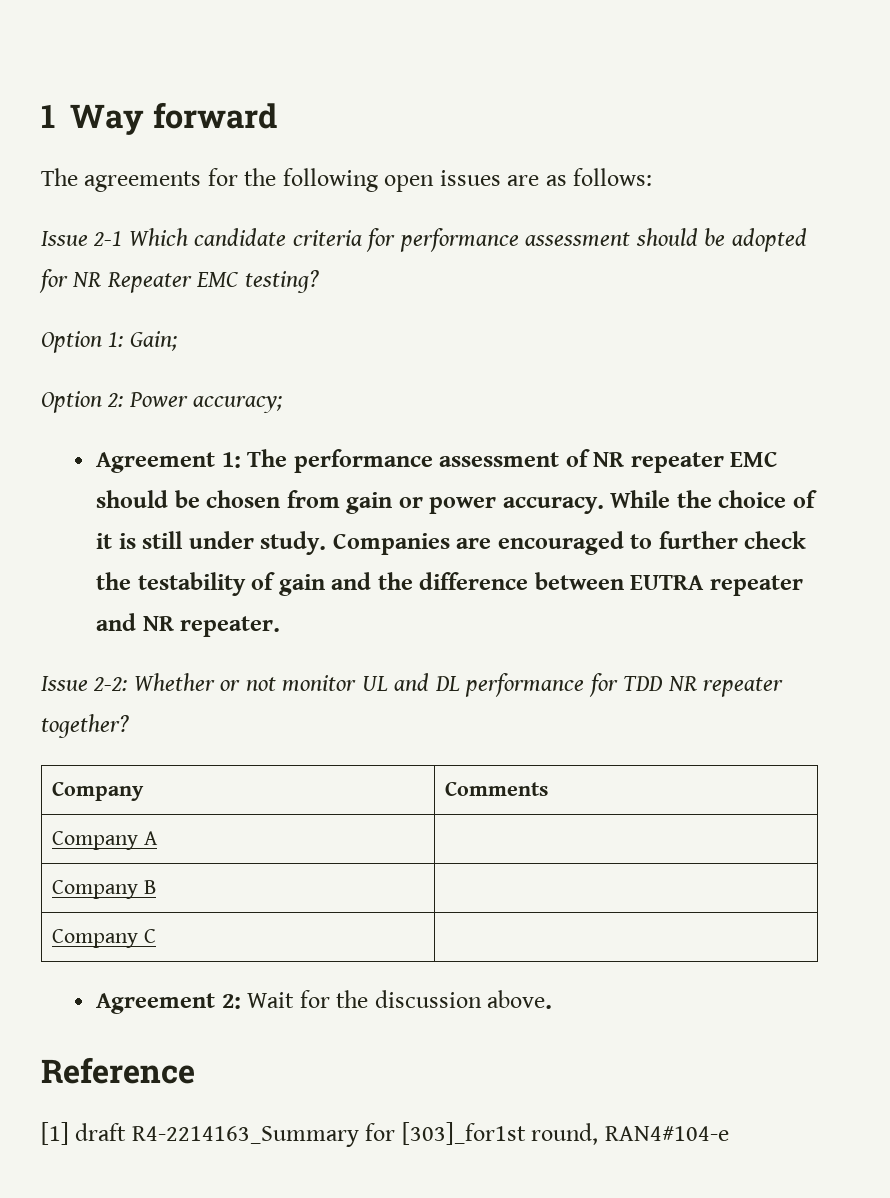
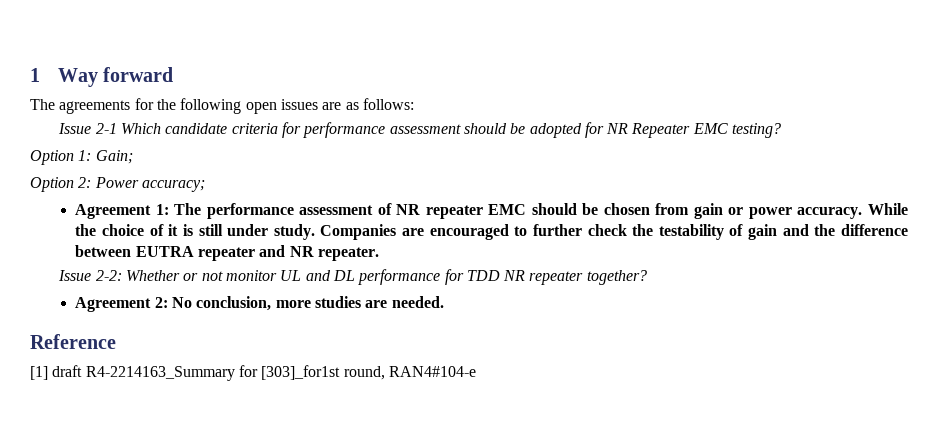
[52,781,145,801] [445,781,549,796] [52,831,159,850] [52,880,157,899] [52,929,157,948] [96,990,553,1014] // Company | Comments // Company A | // Company B | // Company C | // Agreement 2: Wait for the discussion above. -> [75,296,444,312] // Agreement 2: No conclusion, more studies are needed.

